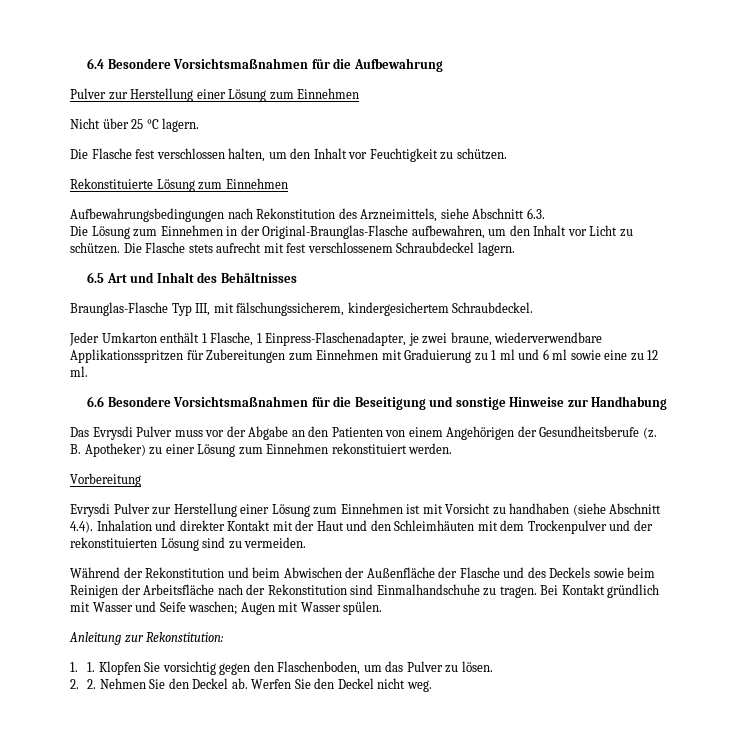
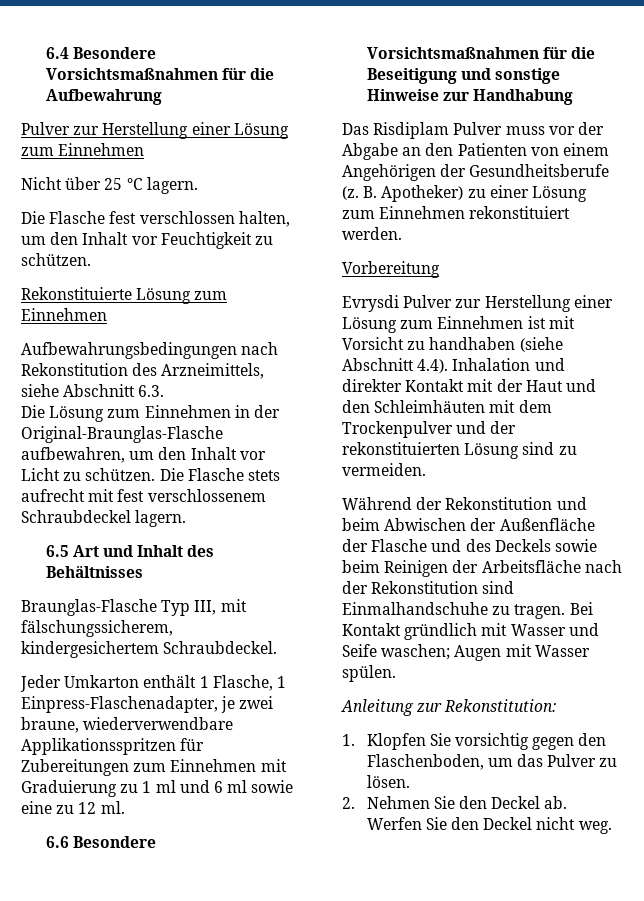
[92,426,133,440] Evrysdi -> [373,122,450,139] Risdiplam
[87,662,96,672] 1. -> (355, 740) none
[87,679,97,689] 2. -> (355, 803) none

